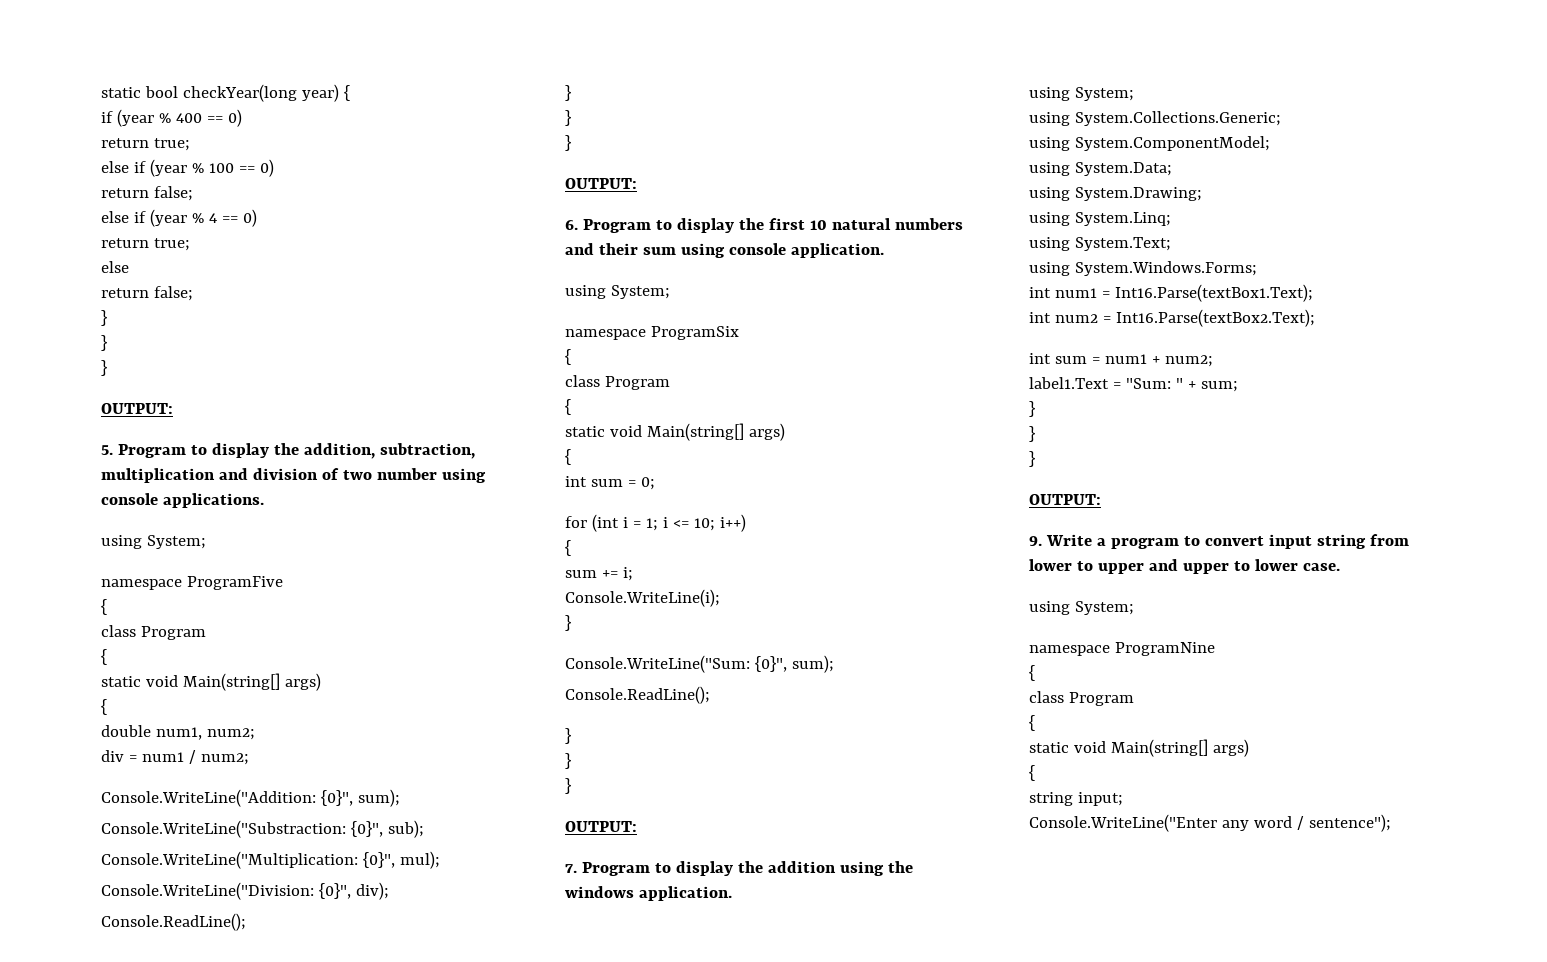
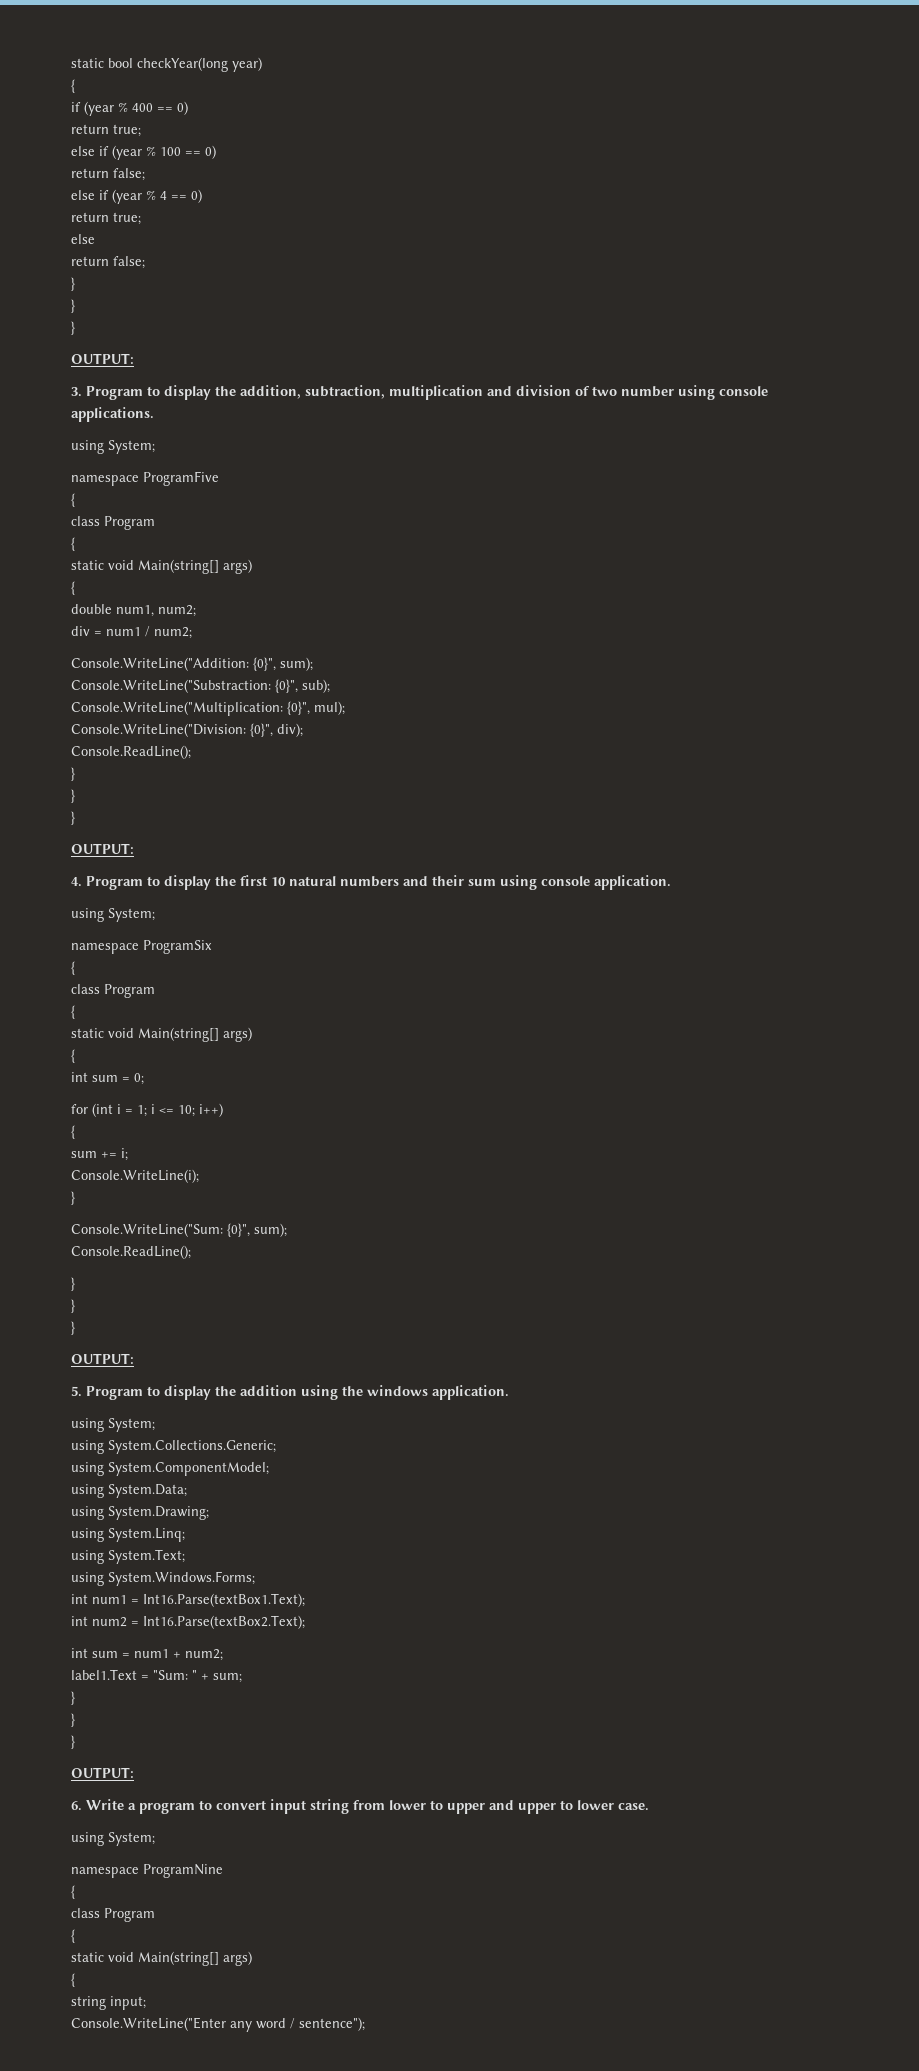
(339, 93) none -> (262, 64) //
[101,445,113,455] 5. -> [71,387,82,397] 3.
[565,220,578,230] 6. -> [71,877,82,887] 4.
[565,864,577,873] 7. -> [71,1386,82,1397] 5.
[1029,536,1042,546] 9. -> [71,1801,82,1811] 6.

